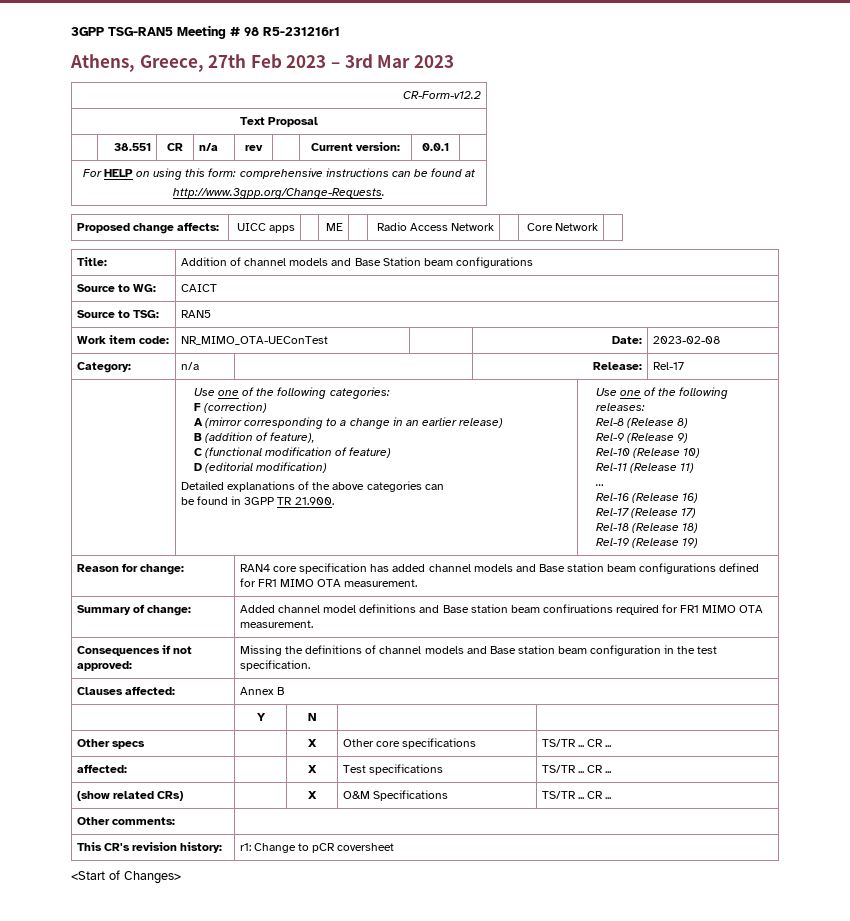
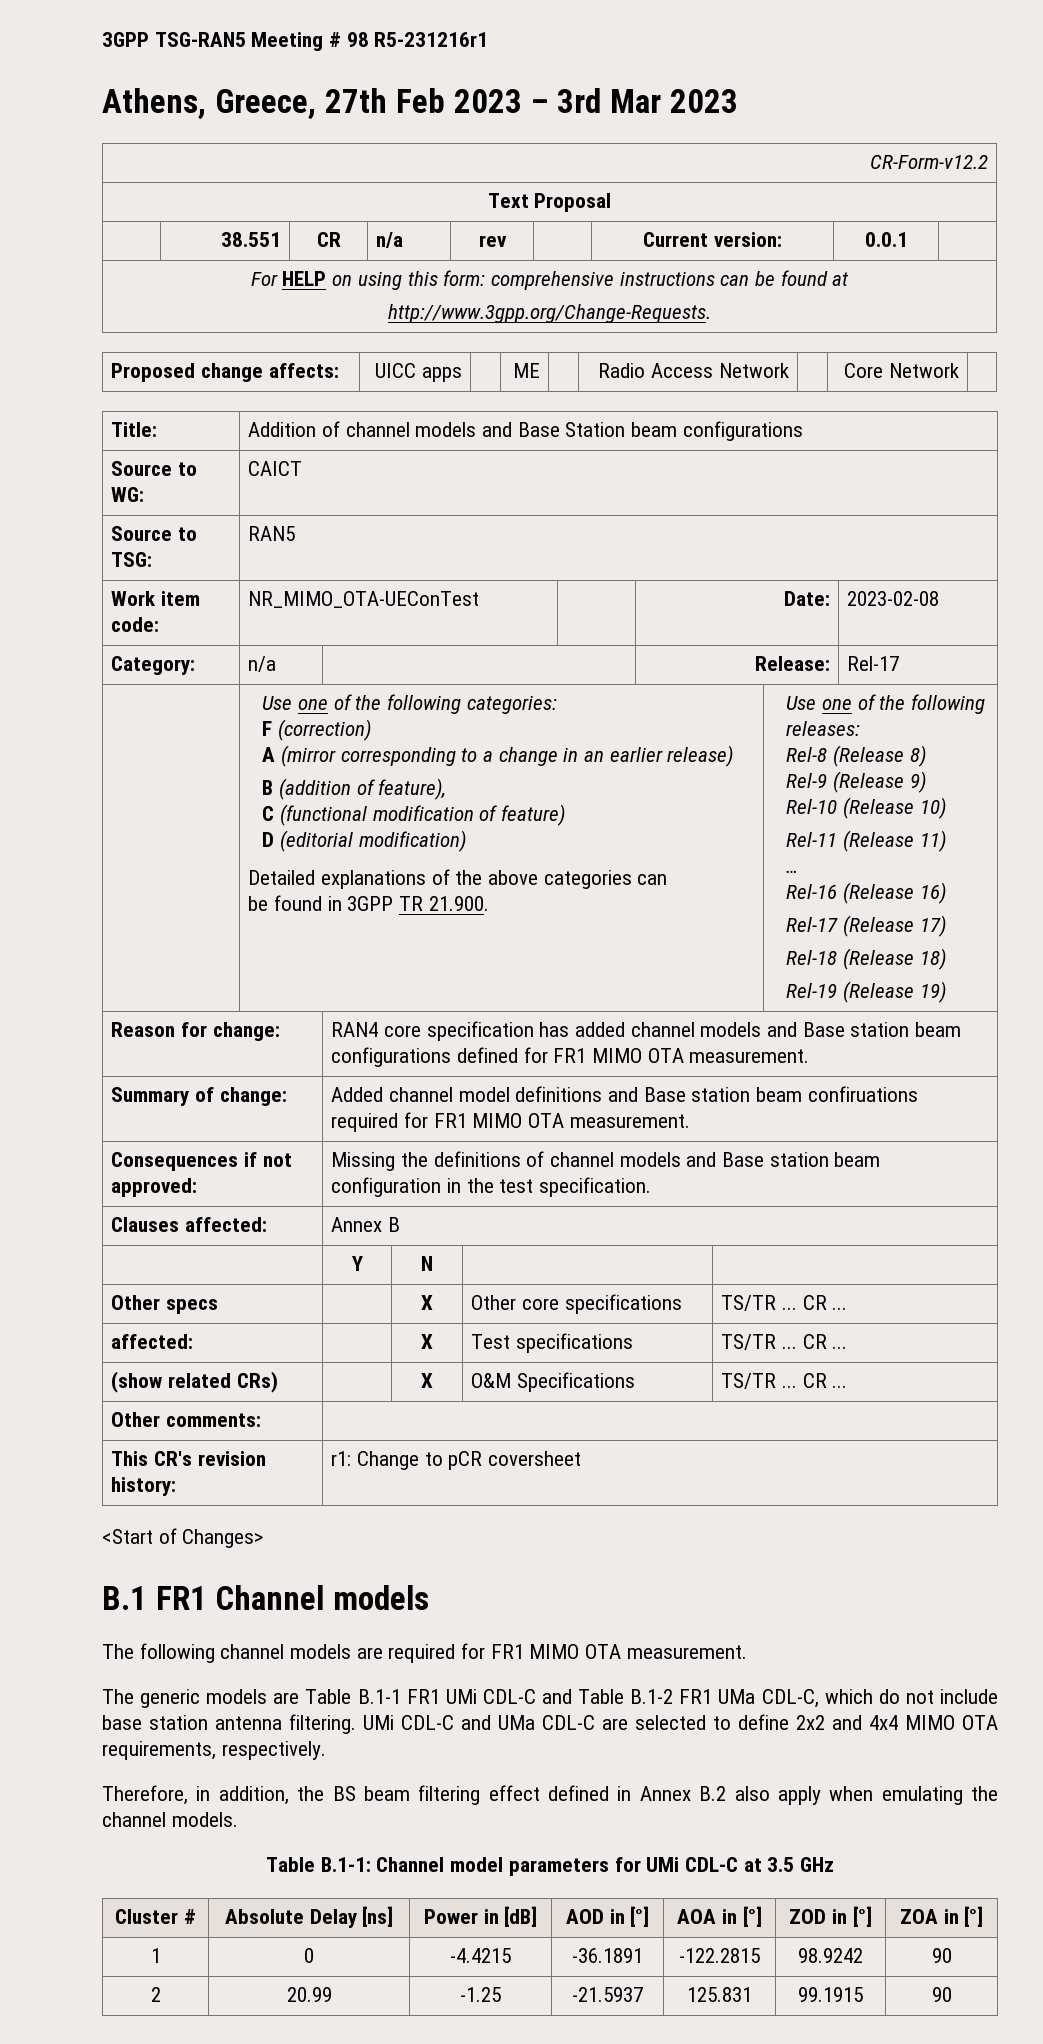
(181, 877) none -> [102,1585,429,1610] [102,1643,747,1663] [102,1689,998,1708] [102,1714,998,1734] [102,1741,326,1760] [102,1785,998,1805] [102,1812,238,1827] [266,1857,834,1876] [115,1909,196,1924] [224,1906,394,1928] [423,1906,538,1927] [565,1906,650,1927] [677,1906,762,1927] [789,1906,872,1927] [899,1906,984,1927] [150,1948,161,1963] [304,1948,314,1963] [450,1948,511,1963] [572,1948,643,1963] [679,1948,760,1963] [798,1948,863,1963] [931,1948,952,1963] [150,1987,161,2002] [286,1987,332,2002] [460,1987,501,2002] [572,1987,643,2002] [687,1987,752,2002] [798,1987,863,2002] [931,1987,952,2002] // B.1 FR1 Channel models // The following channel models are required for FR1 MIMO OTA measurement. // The generic models are Table B.1-1 FR1 UMi CDL-C and Table B.1-2 FR1 UMa CDL-C, which do not include base station antenna filtering. UMi CDL-C and UMa CDL-C are selected to define 2x2 and 4x4 MIMO OTA requirements, respectively. // Therefore, in addition, the BS beam filtering effect defined in Annex B.2 also apply when emulating the channel models. // Table B.1-1: Channel model parameters for UMi CDL-C at 3.5 GHz // Cluster # | Absolute Delay [ns] | Power in [dB] | AOD in [°] | AOA in [°] | ZOD in [°] | ZOA in [°] // 1 | 0 | -4.4215 | -36.1891 | -122.2815 | 98.9242 | 90 // 2 | 20.99 | -1.25 | -21.5937 | 125.831 | 99.1915 | 90

